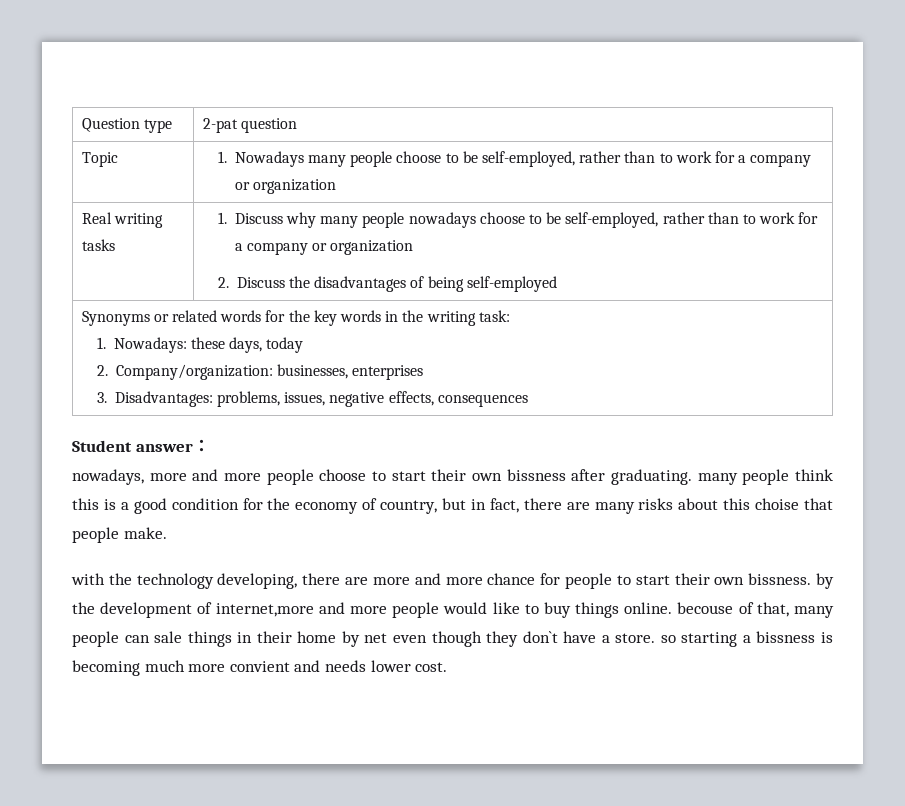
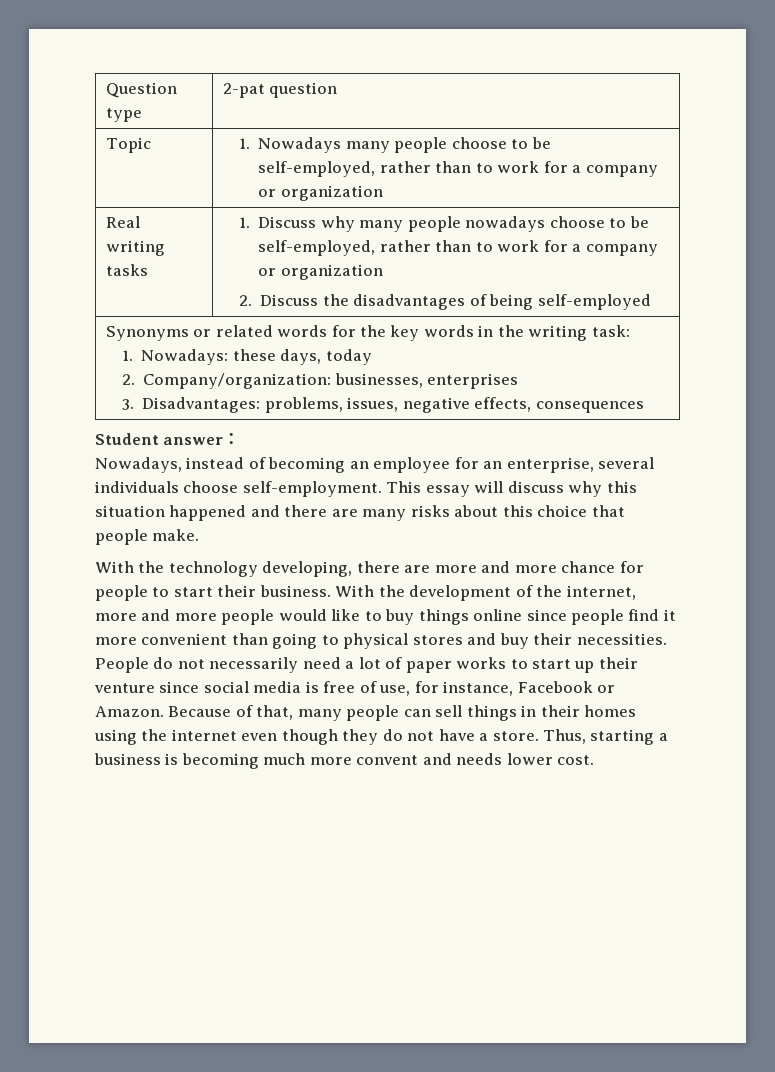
[72,469,833,485] [72,498,519,514] nowadays, more and more people choose to start their own bissness after graduating. many people think this is a good condition for the economy of country, but in fact, -> [95,457,655,473] [95,481,637,497] [95,505,280,521] Nowadays, instead of becoming an employee for an enterprise, several individuals choose self-employment. This essay will discuss why this situation happened and
[755,498,800,510] choise -> [537,505,588,517] choice
[71,573,105,585] with -> [95,561,134,573] With
[714,573,835,589] [72,602,314,618] own bissness. by the development of internet,more -> [259,585,636,601] [95,613,137,621] business. With the development of the internet, more
[624,602,734,614] online. becouse -> [473,609,676,625] [95,633,667,649] [95,657,638,673] [94,681,616,696] [95,706,232,717] online since people find it more convenient than going to physical stores and buy their necessities. People do not necessarily need a lot of paper works to start up their venture since social media is free of use, for instance, Facebook or Amazon. Because
[154,631,183,643] sale -> [435,705,463,717] sell
[297,631,388,647] home by net -> [584,705,637,717] [94,729,237,745] homes using the internet
[522,631,558,643] don`t -> [382,729,435,741] do not
[660,635,676,643] so -> [543,729,587,744] Thus,
[756,631,816,643] bissness -> [94,753,161,765] business
[229,661,290,672] convient -> [356,755,419,765] convent

